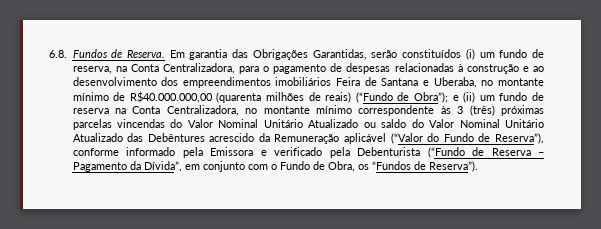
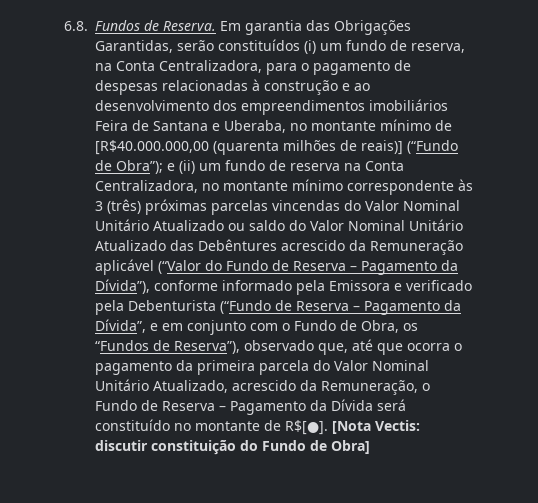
[129,91,213,103] R$40.000.000,00 -> [95,140,209,155] [R$40.000.000,00
[325,92,352,103] reais) -> [361,140,403,155] reais)]
[494,133,544,144] Reserva”), -> [293,260,458,275] [95,279,150,294] Reserva – Pagamento da Dívida”),
(182, 166) none -> [150,323,158,331] e
[428,161,478,172] Reserva”). -> [174,339,462,355] [95,360,429,375] [95,379,430,395] [95,399,406,415] [95,419,420,435] [95,440,370,455] Reserva”), observado que, até que ocorra o pagamento da primeira parcela do Valor Nominal Unitário Atualizado, acrescido da Remuneração, o Fundo de Reserva – Pagamento da Dívida será constituído no montante de R$[●]. [Nota Vectis: discutir constituição do Fundo de Obra]

